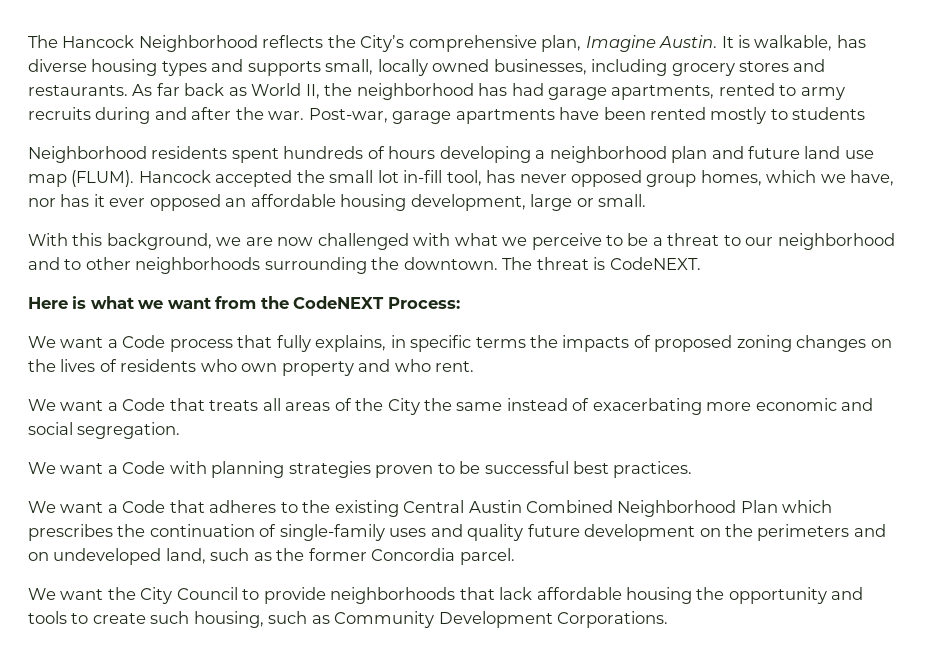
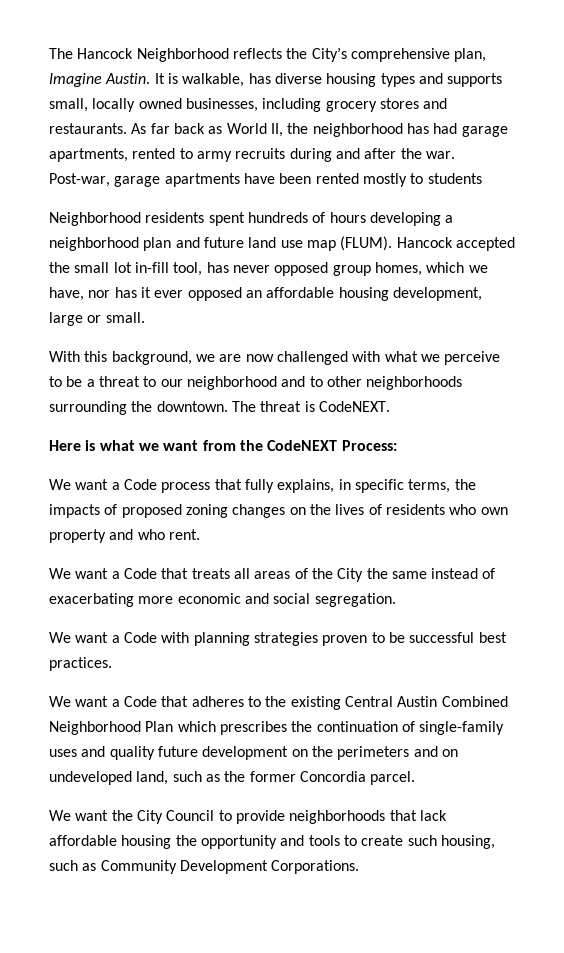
[475,337,526,348] terms -> [408,479,451,493] terms,

